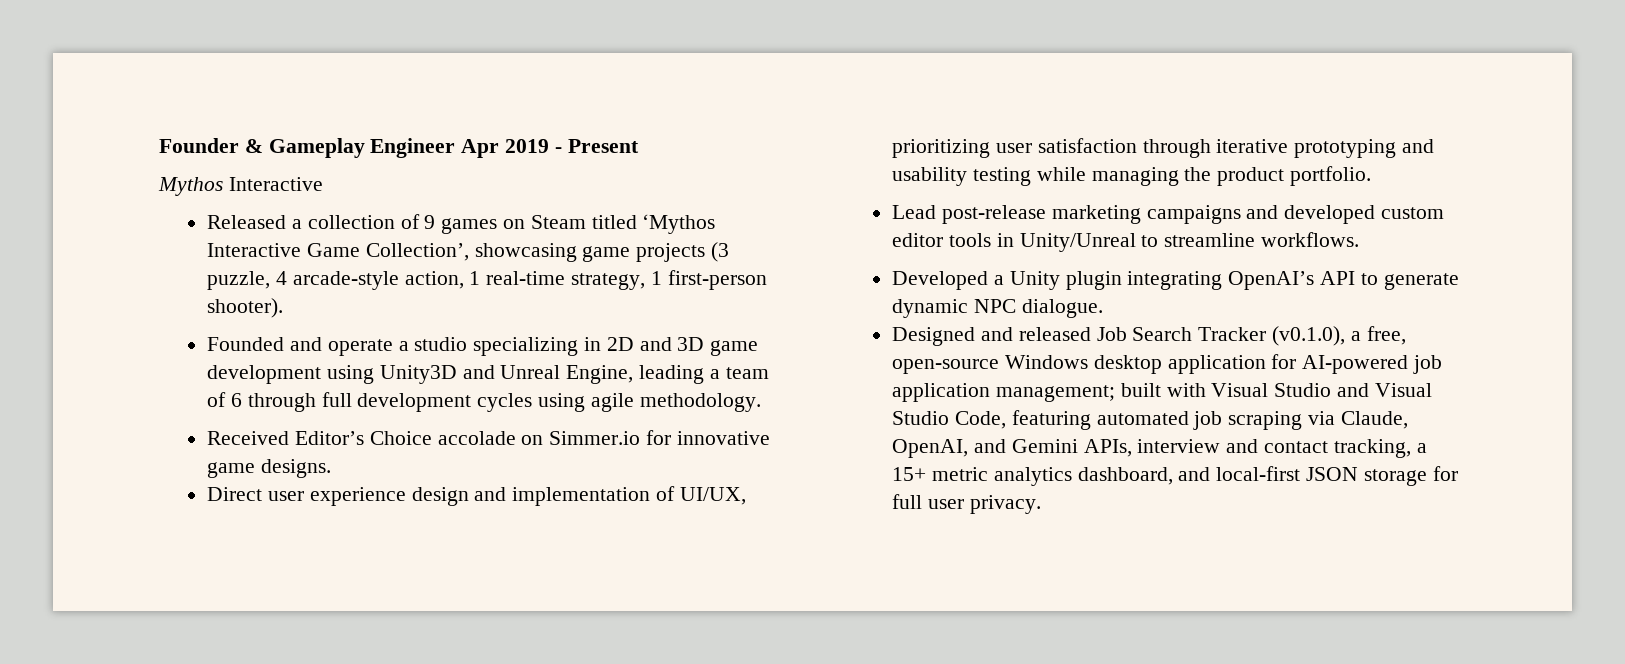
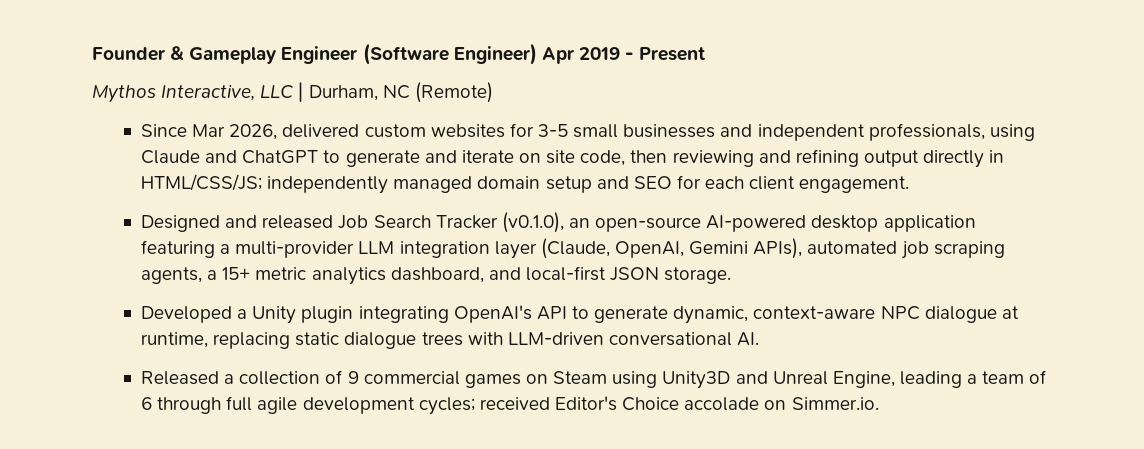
(456, 148) none -> [362,43,537,65] (Software Engineer)
[228,177,323,191] Interactive -> [161,82,493,103] [141,123,1035,141] [141,149,1005,168] [141,174,910,194] [141,212,976,233] [141,238,1005,259] [141,266,732,285] [141,305,1019,324] [141,332,760,349] Interactive, LLC | Durham, NC (Remote) // Since Mar 2026, delivered custom websites for 3-5 small businesses and independent professionals, using Claude and ChatGPT to generate and iterate on site code, then reviewing and refining output directly in HTML/CSS/JS; independently managed domain setup and SEO for each client engagement. // Designed and released Job Search Tracker (v0.1.0), an open-source AI-powered desktop application featuring a multi-provider LLM integration layer (Claude, OpenAI, Gemini APIs), automated job scraping agents, a 15+ metric analytics dashboard, and local-first JSON storage. // Developed a Unity plugin integrating OpenAI's API to generate dynamic, context-aware NPC dialogue at runtime, replacing static dialogue trees with LLM-driven conversational AI.
(436, 222) none -> [363,371,460,385] commercial
[591,214,716,234] [207,242,729,262] [207,270,767,290] [207,298,284,318] [207,337,759,356] [207,365,322,384] titled ‘Mythos Interactive Game Collection’, showcasing game projects (3 puzzle, 4 arcade-style action, 1 real-time strategy, 1 first-person shooter). // Founded and operate a studio specializing in 2D and 3D game development -> (608, 377) none
[357,393,761,412] [207,430,770,445] [207,459,331,478] [207,486,746,506] [892,138,1434,158] [892,166,1371,186] [892,205,1444,224] [892,232,1359,252] [892,271,1459,290] [892,299,1103,318] [892,326,1406,346] [892,354,1442,374] [892,383,1432,402] [892,410,1408,430] [892,439,1427,458] [892,466,1458,486] [892,494,1041,514] development cycles using agile methodology. // Received Editor’s Choice accolade on Simmer.io for innovative game designs. // Direct user experience design and implementation of UI/UX, prioritizing user satisfaction through iterative prototyping and usability testing while managing the product portfolio. // Lead post-release marketing campaigns and developed custom editor tools in Unity/Unreal to streamline workflows. // Developed a Unity plugin integrating OpenAI’s API to generate dynamic NPC dialogue. // Designed and released Job Search Tracker (v0.1.0), a free, open-source Windows desktop application for AI-powered job application management; built with Visual Studio and Visual Studio Code, featuring automated job scraping via Claude, OpenAI, and Gemini APIs, interview and contact tracking, a 15+ metric analytics dashboard, and local-first JSON storage for full user privacy. -> [257,396,879,415] agile development cycles; received Editor's Choice accolade on Simmer.io.

